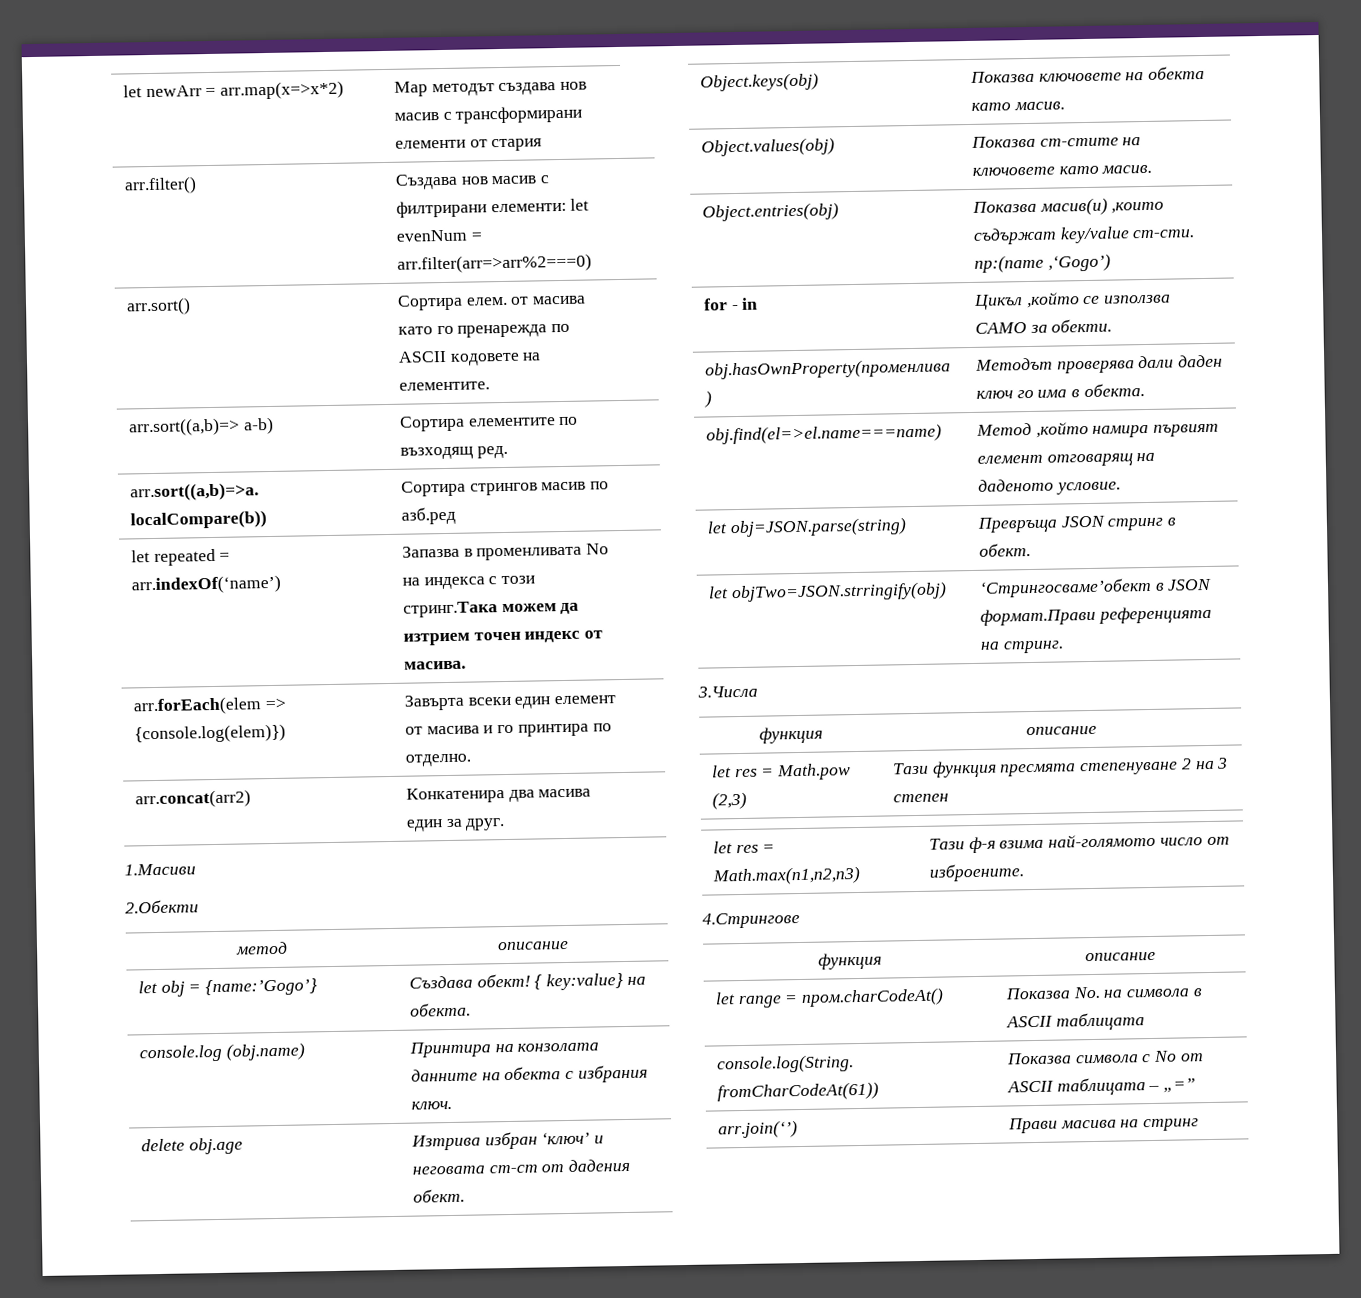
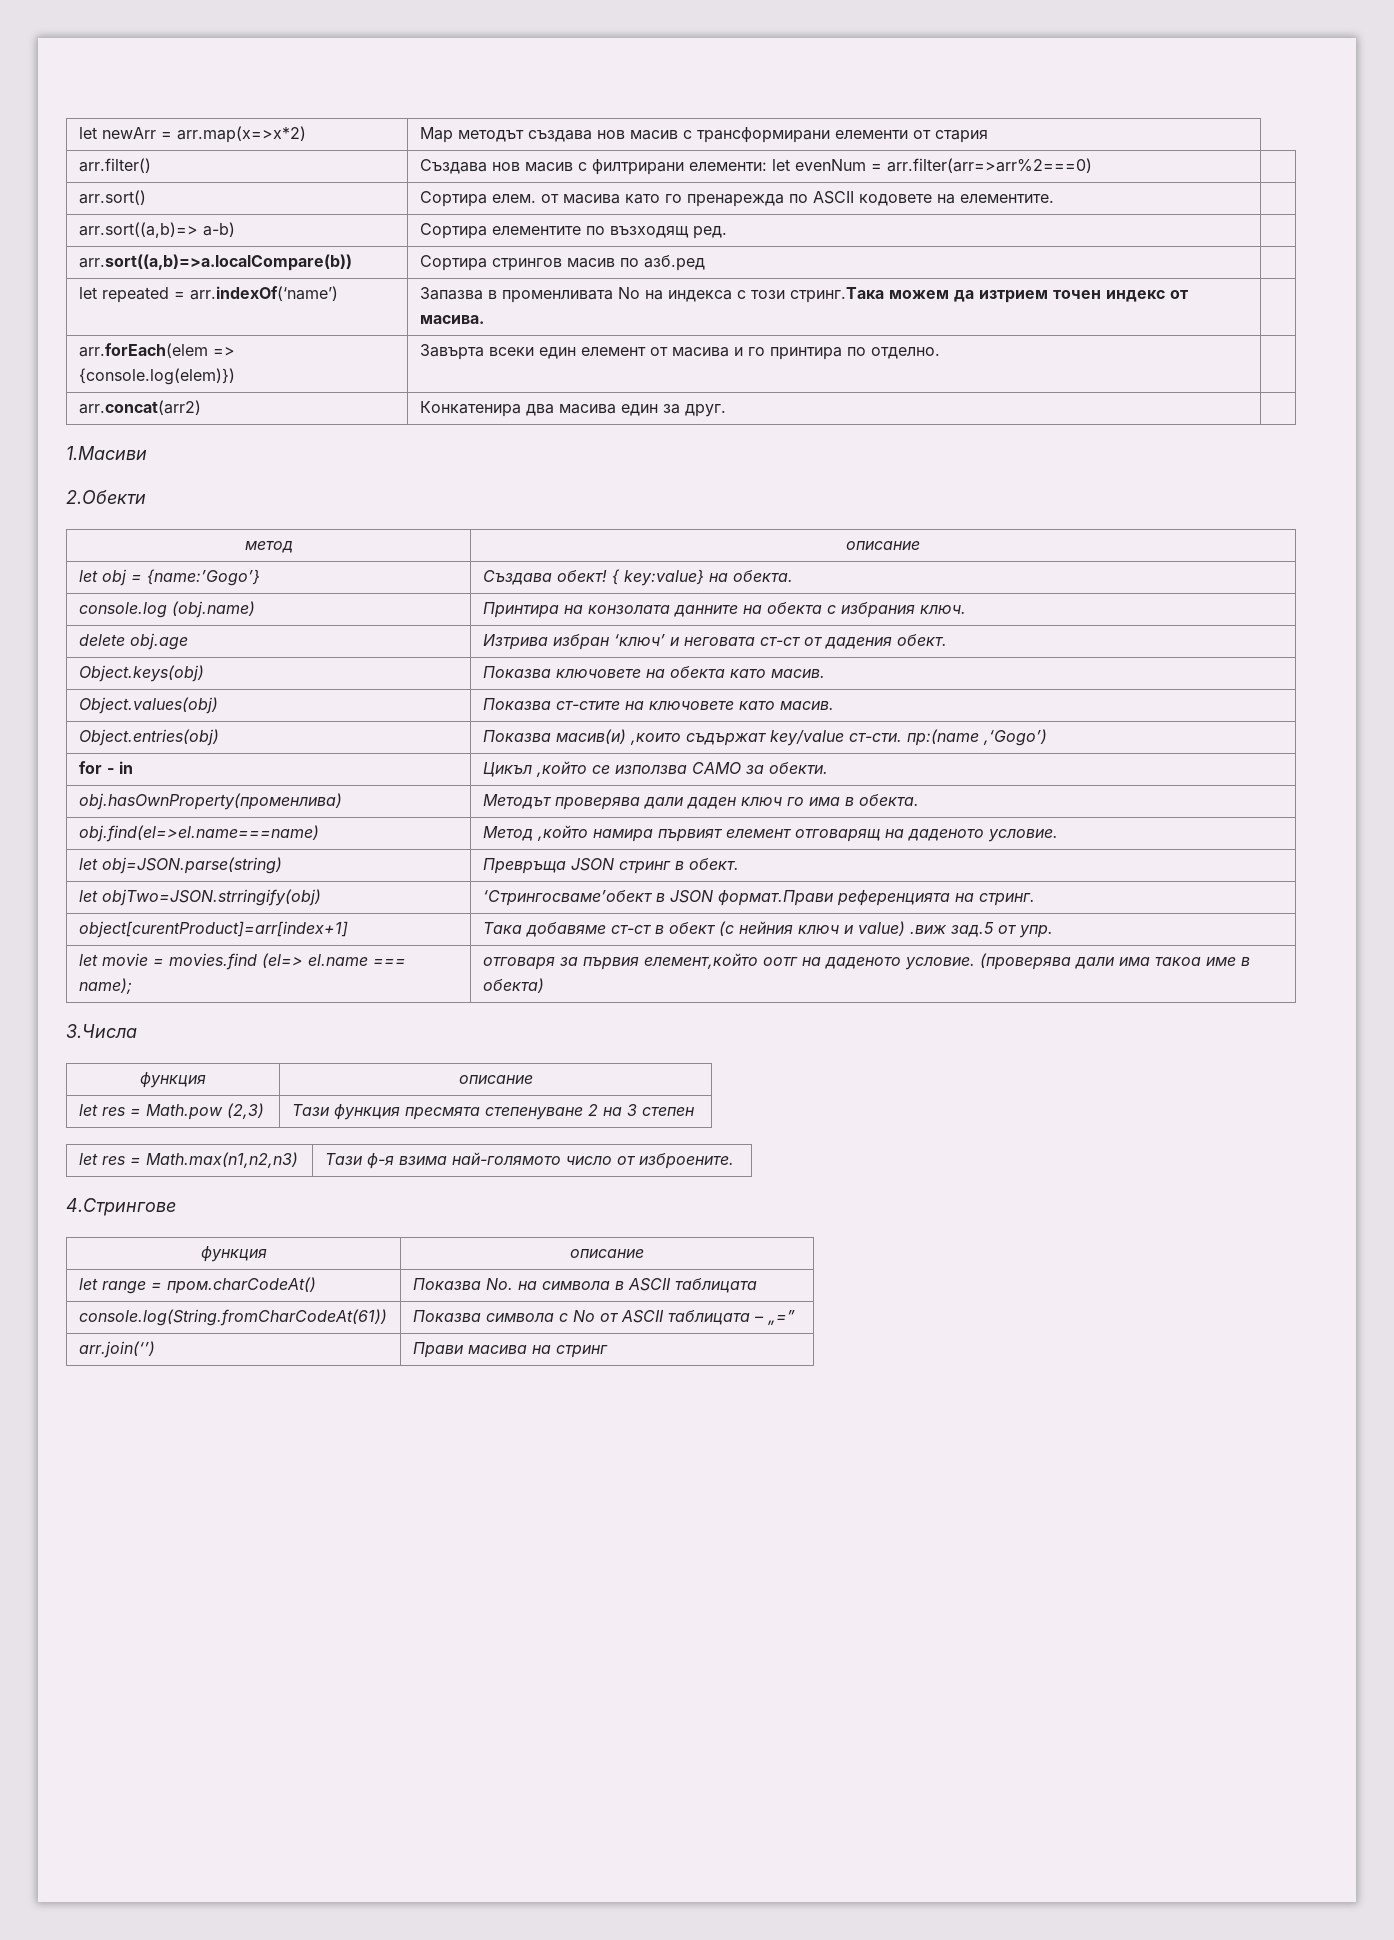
(1064, 647) none -> [78,921,348,938] [482,921,1053,938] [78,953,406,970] [78,978,132,994] [482,953,1250,970] [482,978,544,993] // object[curentProduct]=arr[index+1] | Така добавяме ст-ст в обект (с нейния ключ и value) .виж зад.5 от упр. // let movie = movies.find (el=> el.name === name); | отговаря за първия елемент,който оотг на даденото условие. (проверява дали има такоа име в обекта)

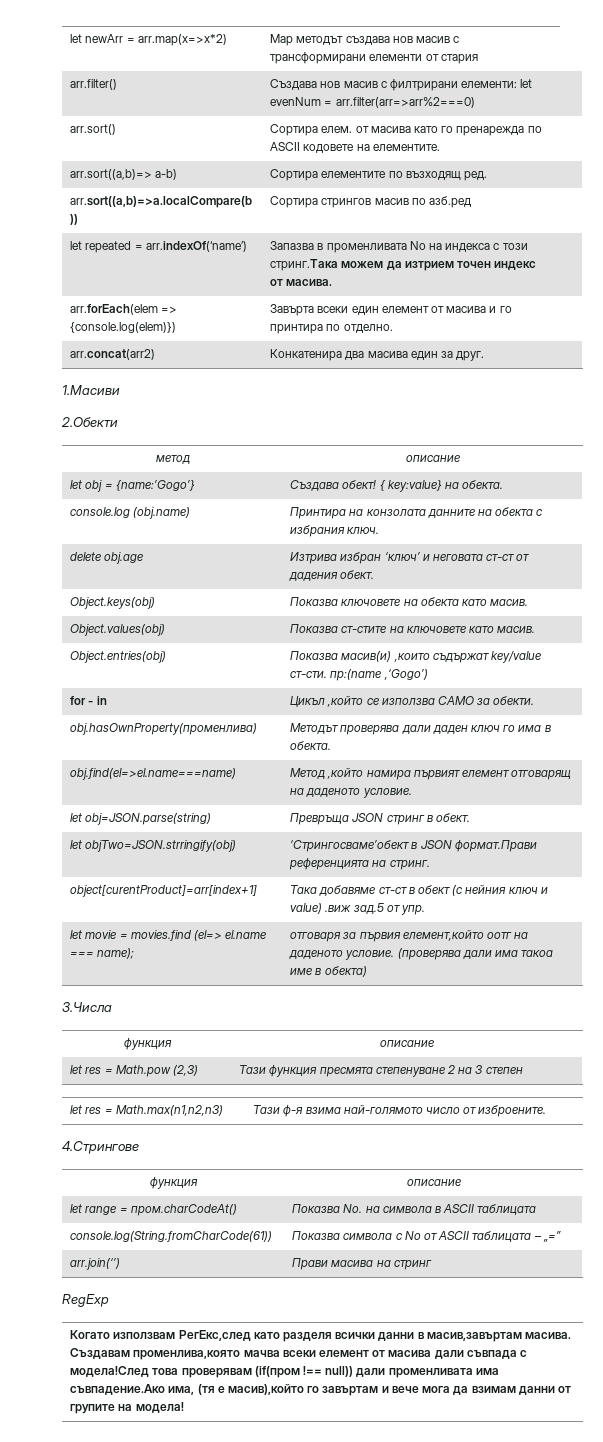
[78,1309,387,1326] console.log(String.fromCharCodeAt(61)) -> [70,1231,273,1242] console.log(String.fromCharCode(61))
(608, 1351) none -> [62,1294,109,1307] [70,1330,572,1342] [70,1348,528,1360] [70,1366,499,1378] [70,1384,572,1396] [70,1402,184,1414] // RegExp // Когато използвам РегЕкс,след като разделя всички данни в масив,завъртам масива. Създавам променлива,която мачва всеки елемент от масива дали съвпада с модела!След това проверявам (if(пром !== null)) дали променливата има съвпадение.Ако има, (тя е масив),който го завъртам и вече мога да взимам данни от групите на модела!

